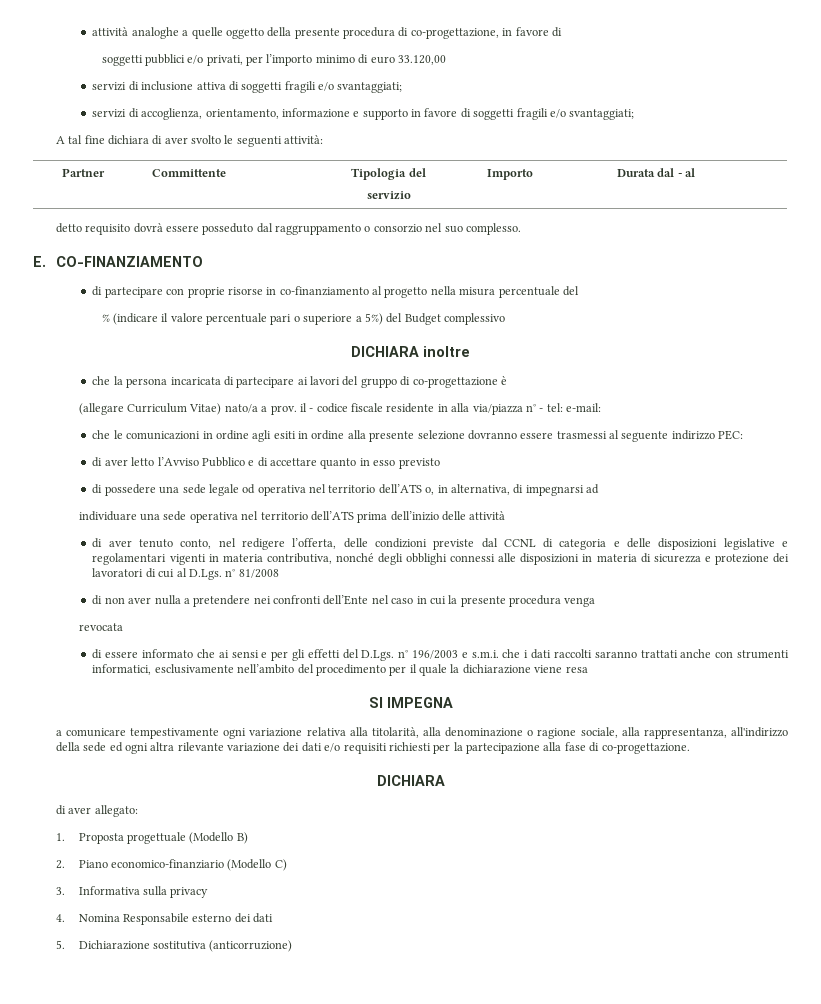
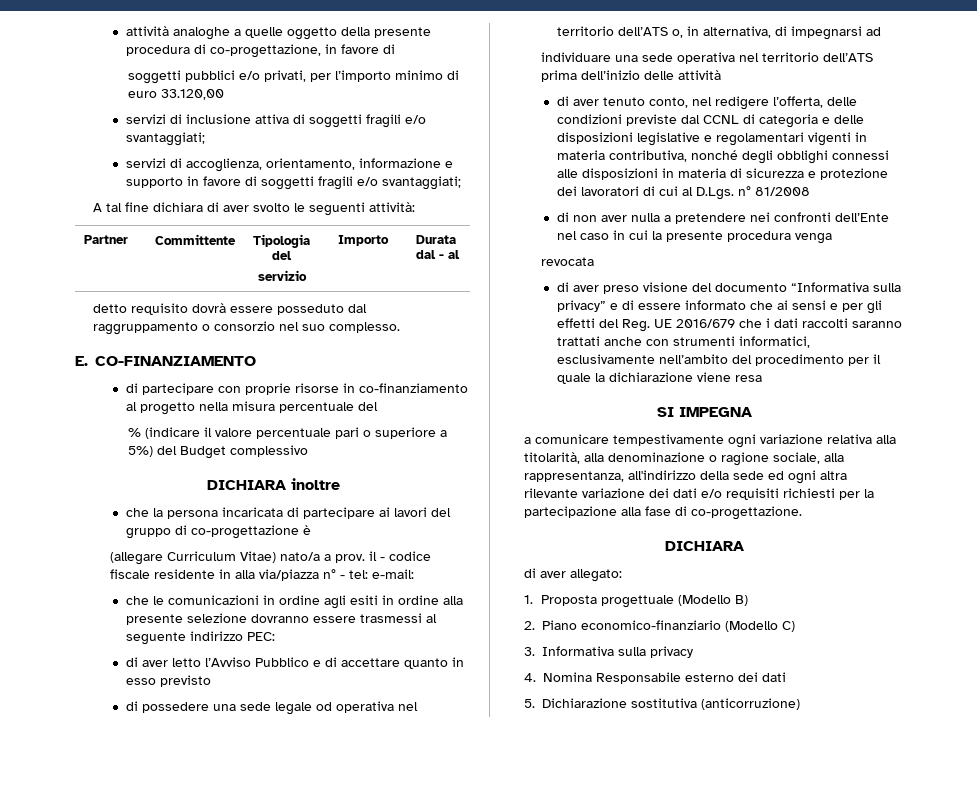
(103, 654) none -> [572,282,901,294] [556,300,634,312] aver preso visione del documento “Informativa sulla privacy” e di
[361,650,499,661] D.Lgs. n° 196/2003 e s.m.i. -> [621,319,735,332] Reg. UE 2016/679

